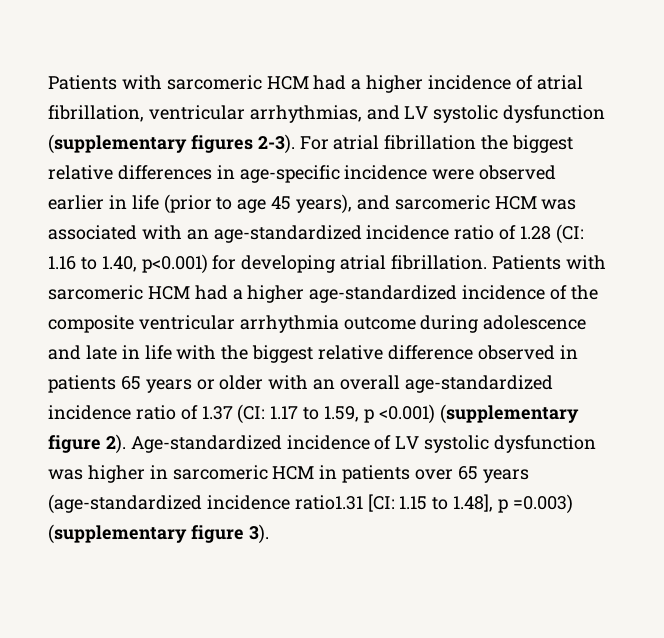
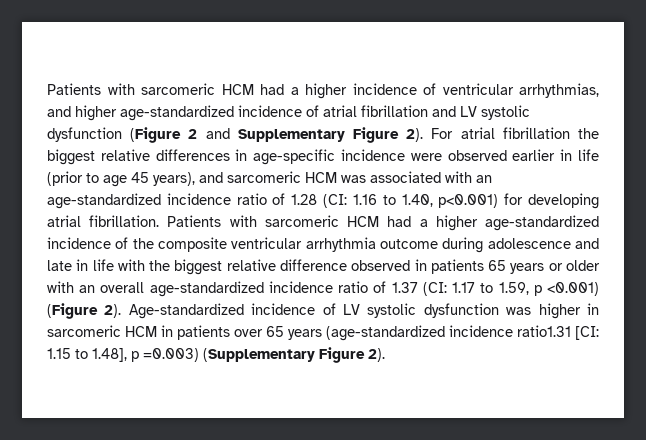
[536,75,583,90] [48,105,144,122] atrial fibrillation, -> (436, 89) none
[404,105,606,123] [48,134,295,154] LV systolic dysfunction (supplementary figures 2-3). -> [75,105,530,121] [47,127,424,143] higher age-standardized incidence of atrial fibrillation and LV systolic dysfunction (Figure 2 and Supplementary Figure 2).
[439,404,579,424] [48,435,101,453] (supplementary figure -> [47,303,98,319] (Figure
[48,524,269,544] (supplementary figure 3). -> [203,347,385,363] (Supplementary Figure 2).

